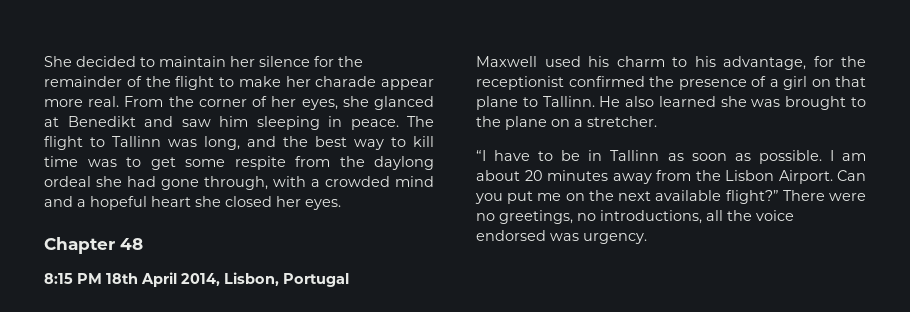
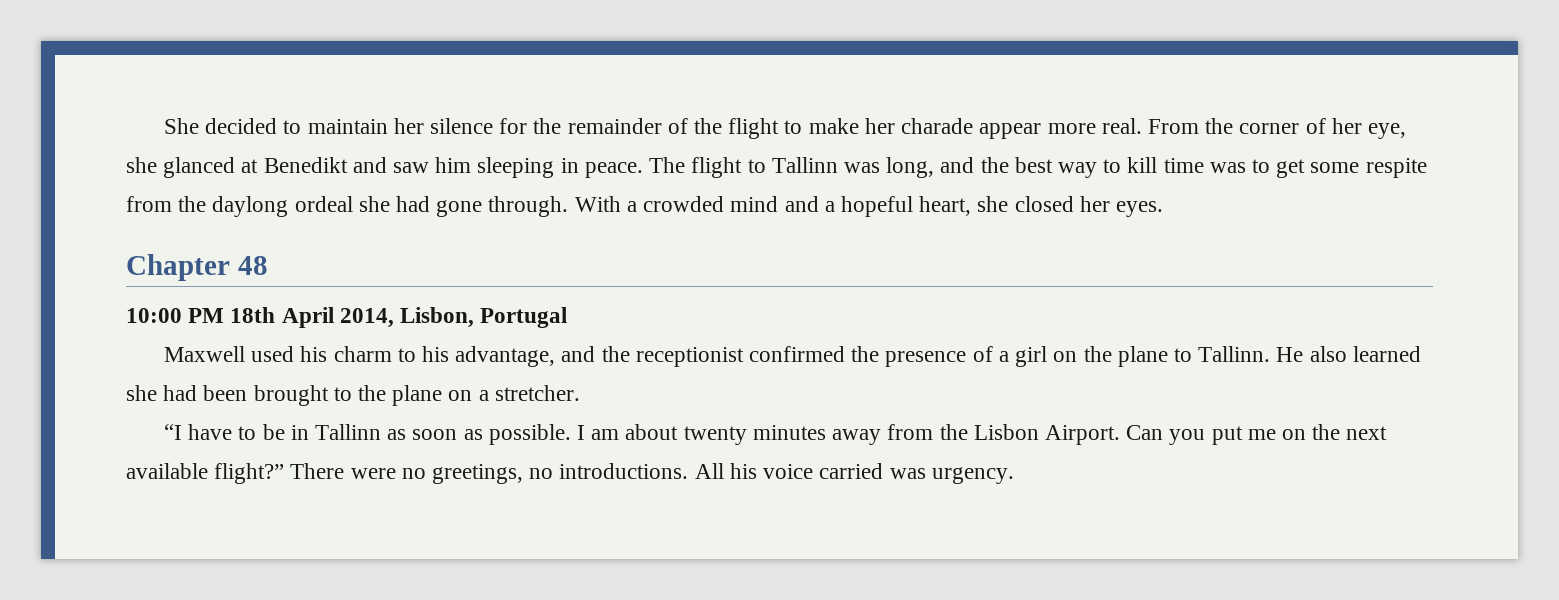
[301,99,338,110] eyes, -> [1367,123,1406,139] eye,
[204,176,306,190] through, with -> [488,196,621,217] through. With
[151,196,191,207] heart -> [919,196,972,216] heart,
[44,273,73,284] 8:15 -> [126,308,182,323] 10:00
[813,56,834,67] for -> [561,346,596,362] and
[835,76,866,87] that -> [1083,346,1112,362] the
[751,99,781,107] was -> [163,385,248,401] had been
[524,170,543,181] 20 -> [683,426,747,445] twenty
[600,210,794,224] [476,230,546,241] introductions, all the voice endorsed -> [559,463,884,479] introductions. All his voice carried

